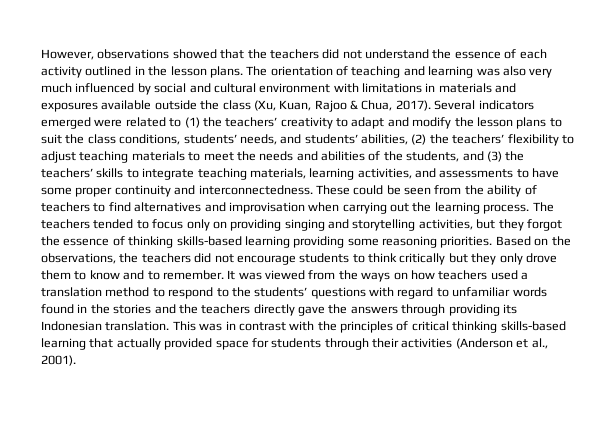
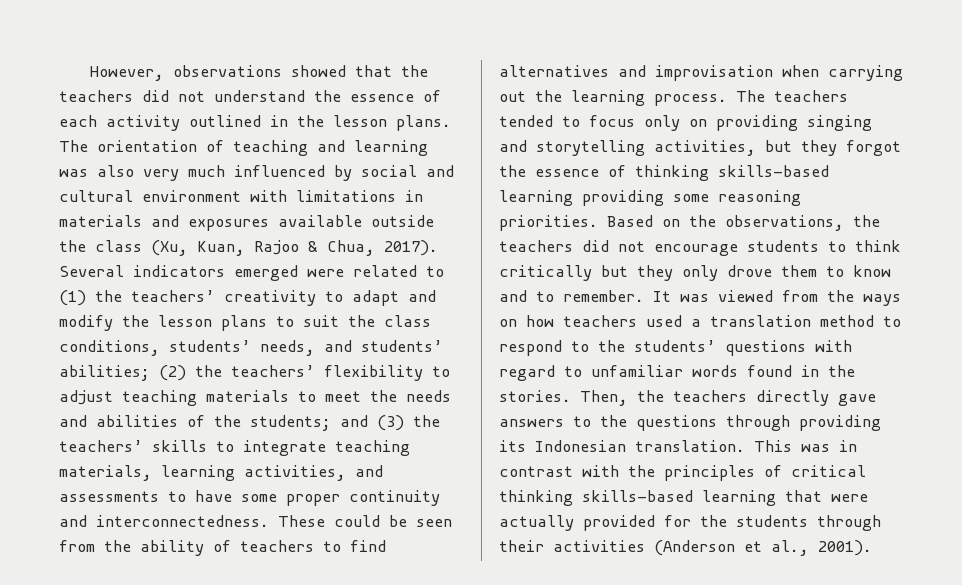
[361,134,408,145] abilities, -> [59,365,150,381] abilities;
[406,151,460,162] students, -> [250,415,331,431] students;
[113,304,176,314] stories and -> [499,390,628,406] stories. Then,
[328,304,398,314] the answers -> [499,415,717,431] answers to the questions
(114, 343) none -> [831,494,868,502] were
[215,338,269,350] space for -> [664,515,727,527] for the

